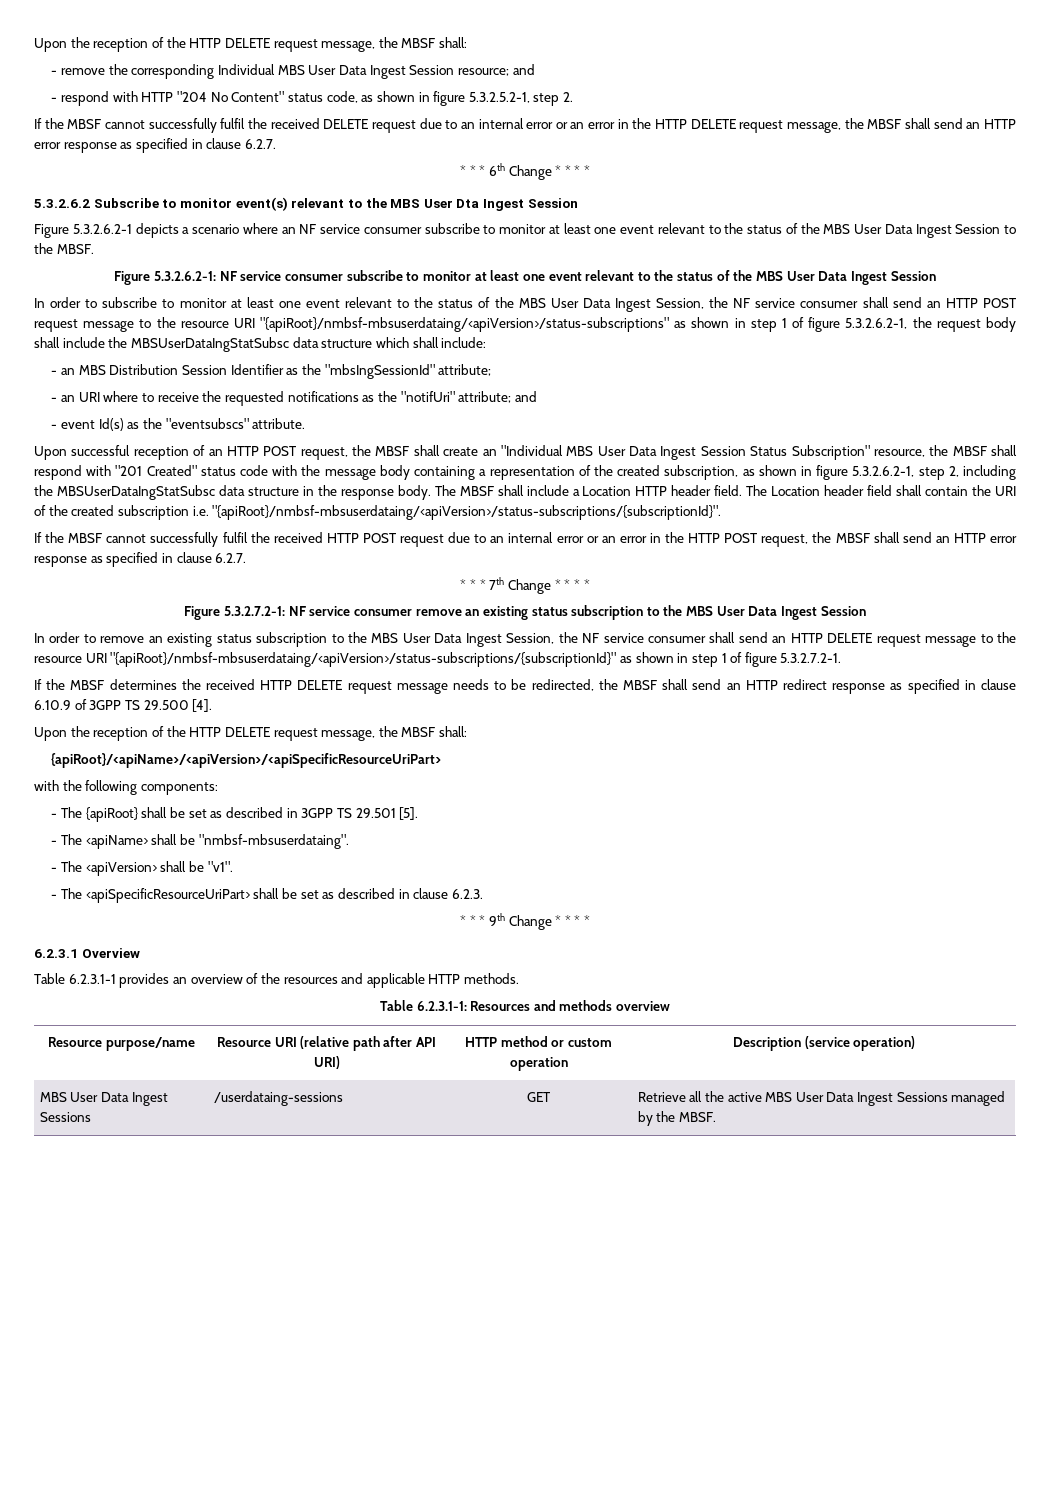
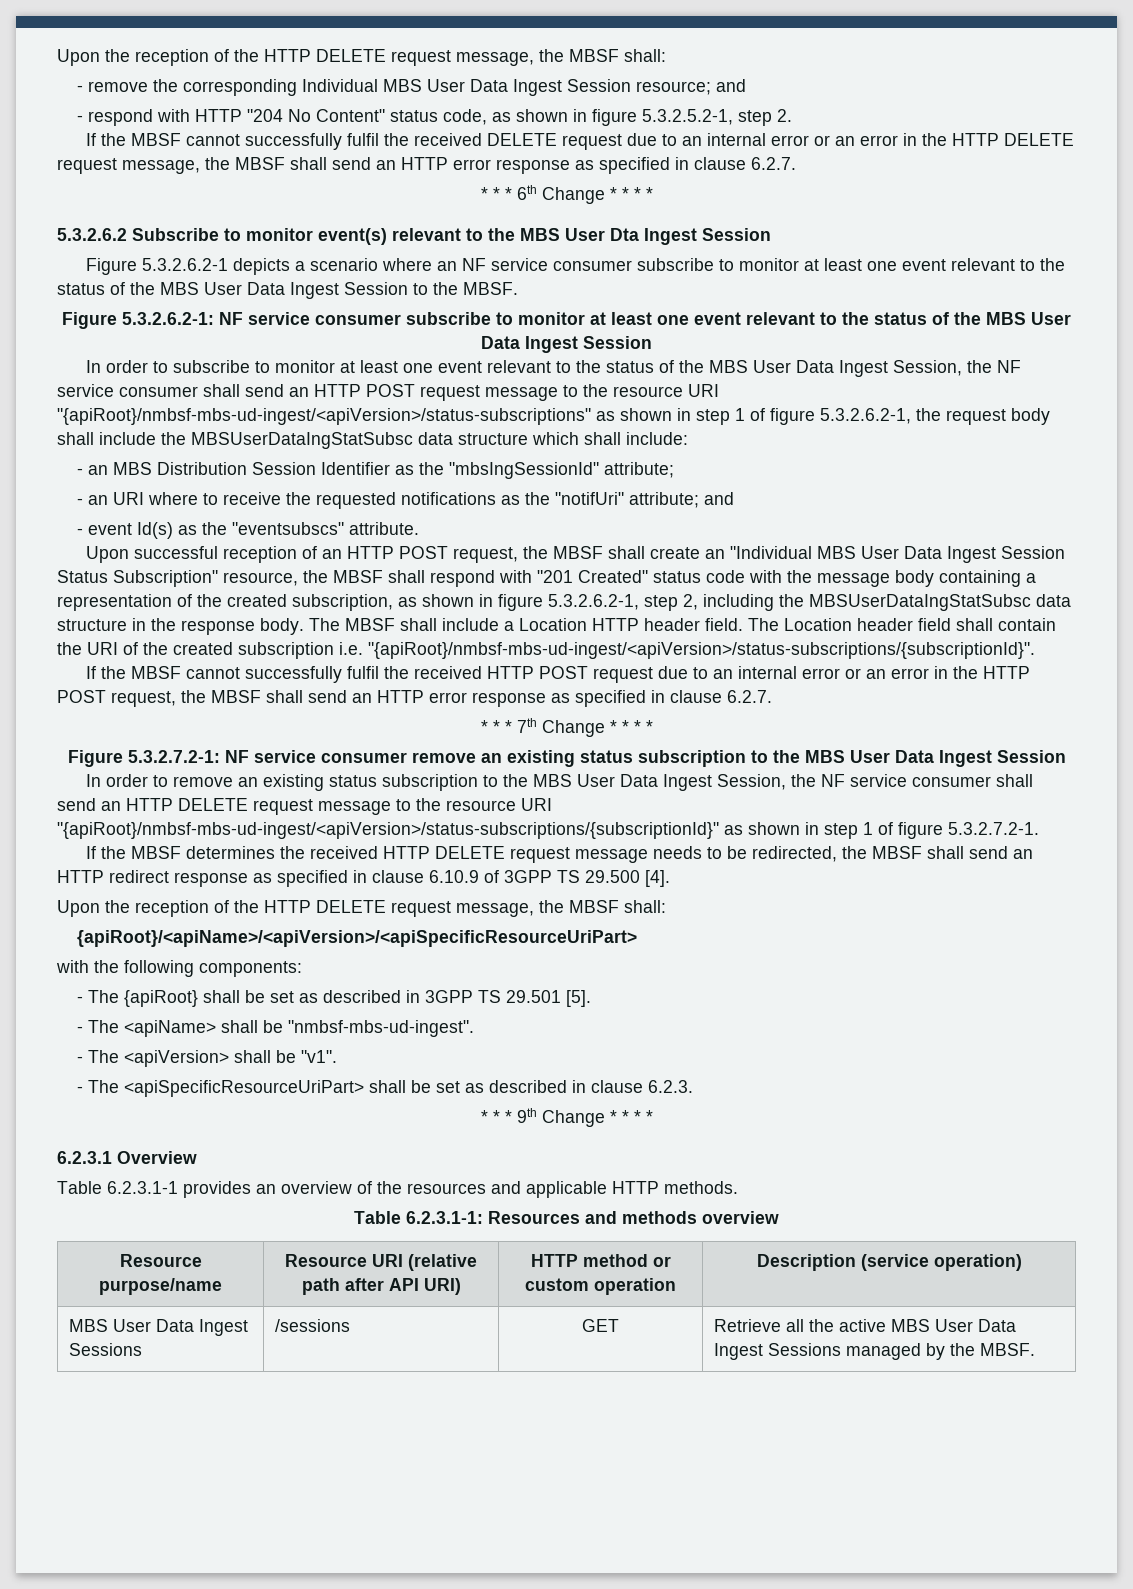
[260,317,670,332] "{apiRoot}/nmbsf-mbsuserdataing/<apiVersion>/status-subscriptions" -> [57,408,591,425] "{apiRoot}/nmbsf-mbs-ud-ingest/<apiVersion>/status-subscriptions"
[212,505,722,520] "{apiRoot}/nmbsf-mbsuserdataing/<apiVersion>/status-subscriptions/{subscriptionId}". -> [368,642,1035,659] "{apiRoot}/nmbsf-mbs-ud-ingest/<apiVersion>/status-subscriptions/{subscriptionId}".
[110,652,617,667] "{apiRoot}/nmbsf-mbsuserdataing/<apiVersion>/status-subscriptions/{subscriptionId}" -> [57,822,719,839] "{apiRoot}/nmbsf-mbs-ud-ingest/<apiVersion>/status-subscriptions/{subscriptionId}"
[198,834,349,849] "nmbsf-mbsuserdataing". -> [288,1020,475,1037] "nmbsf-mbs-ud-ingest".
[213,1091,343,1106] /userdataing-sessions -> [274,1319,350,1332] /sessions

